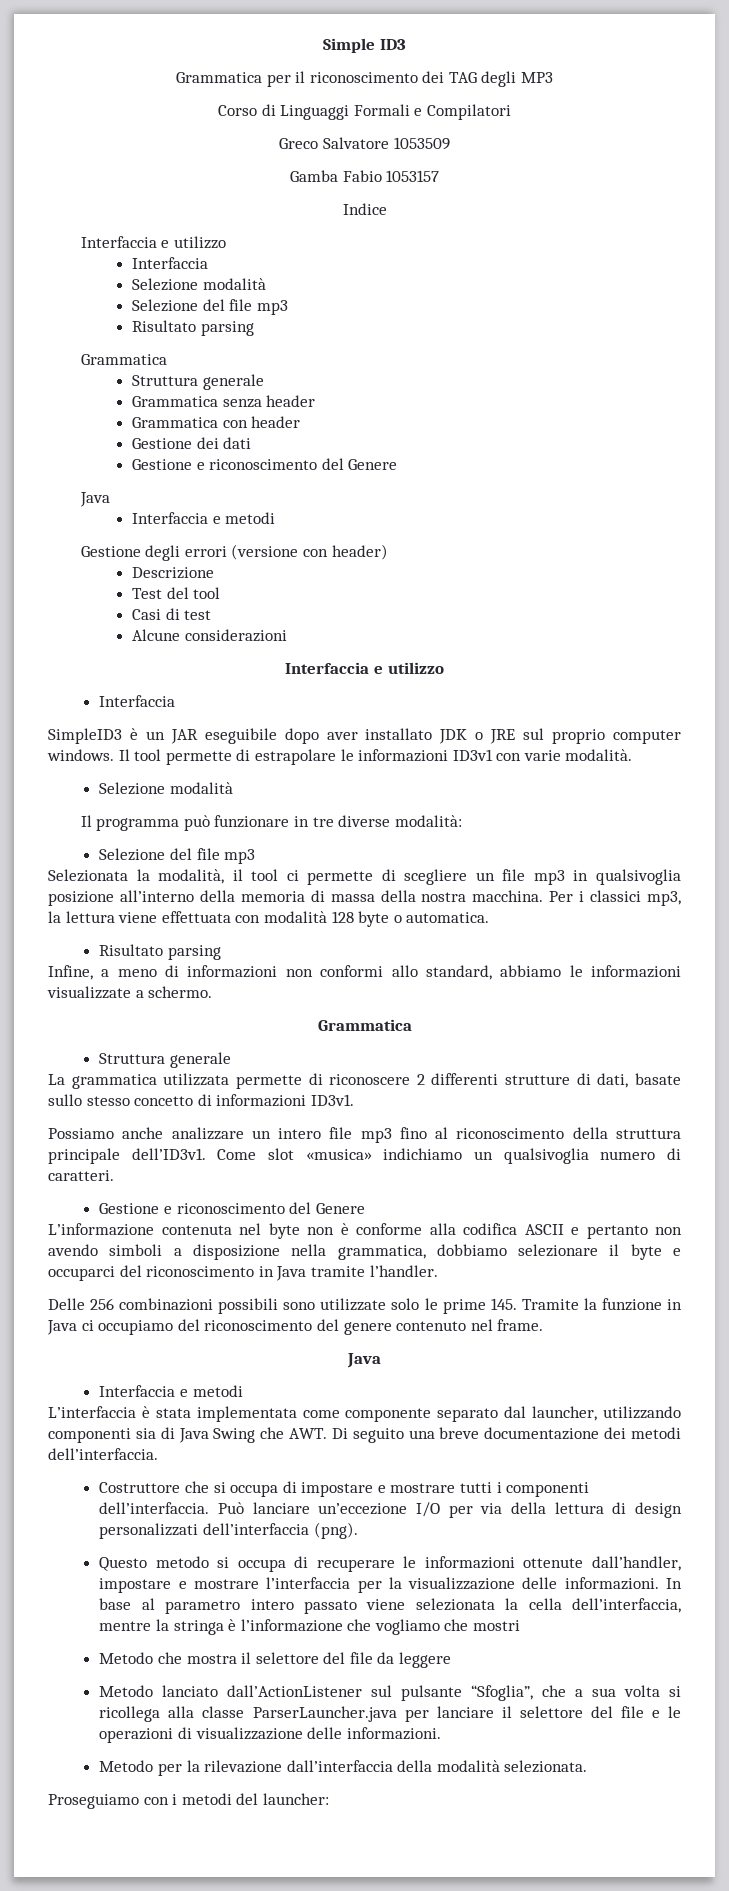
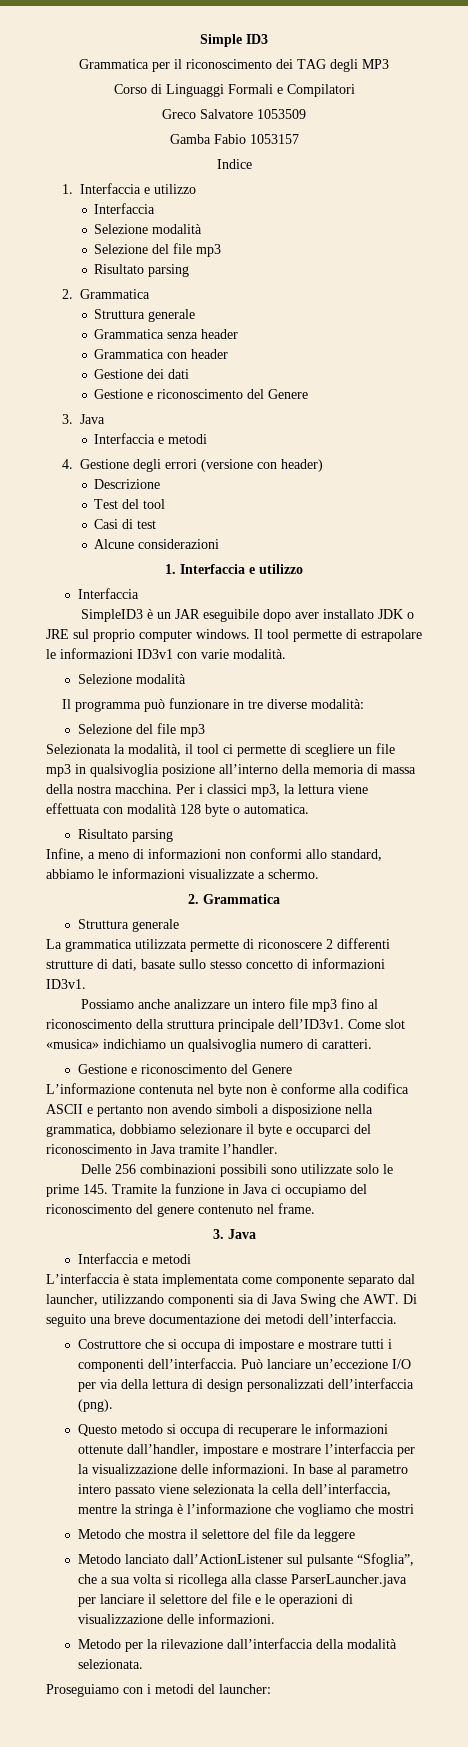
(387, 209) none -> [62,184,74,194] 1.
(254, 328) none -> [62,289,74,299] 2.
[79,492,110,507] [132,512,276,524] Java // Interfaccia e metodi // -> [62,414,106,424] [94,433,208,444] [62,459,74,469] 3. Java // Interfaccia e metodi // 4.
(287, 635) none -> [165,564,176,574] 1.
(213, 992) none -> [188,894,199,904] 2.
(544, 1325) none -> [212,1229,224,1239] 3.

